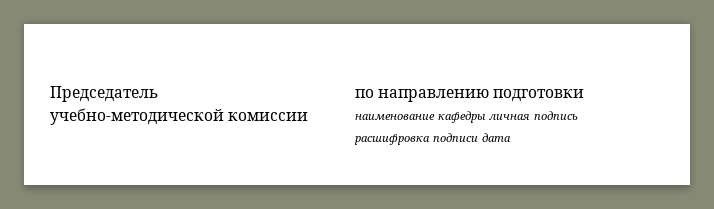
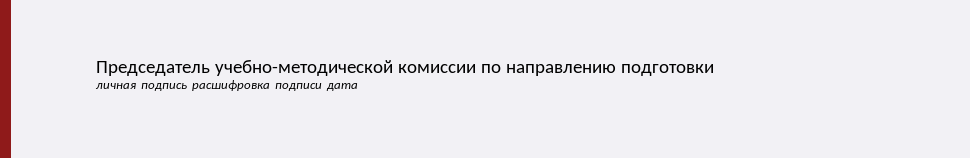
[355,111,487,123] наименование кафедры -> (714, 70) none

